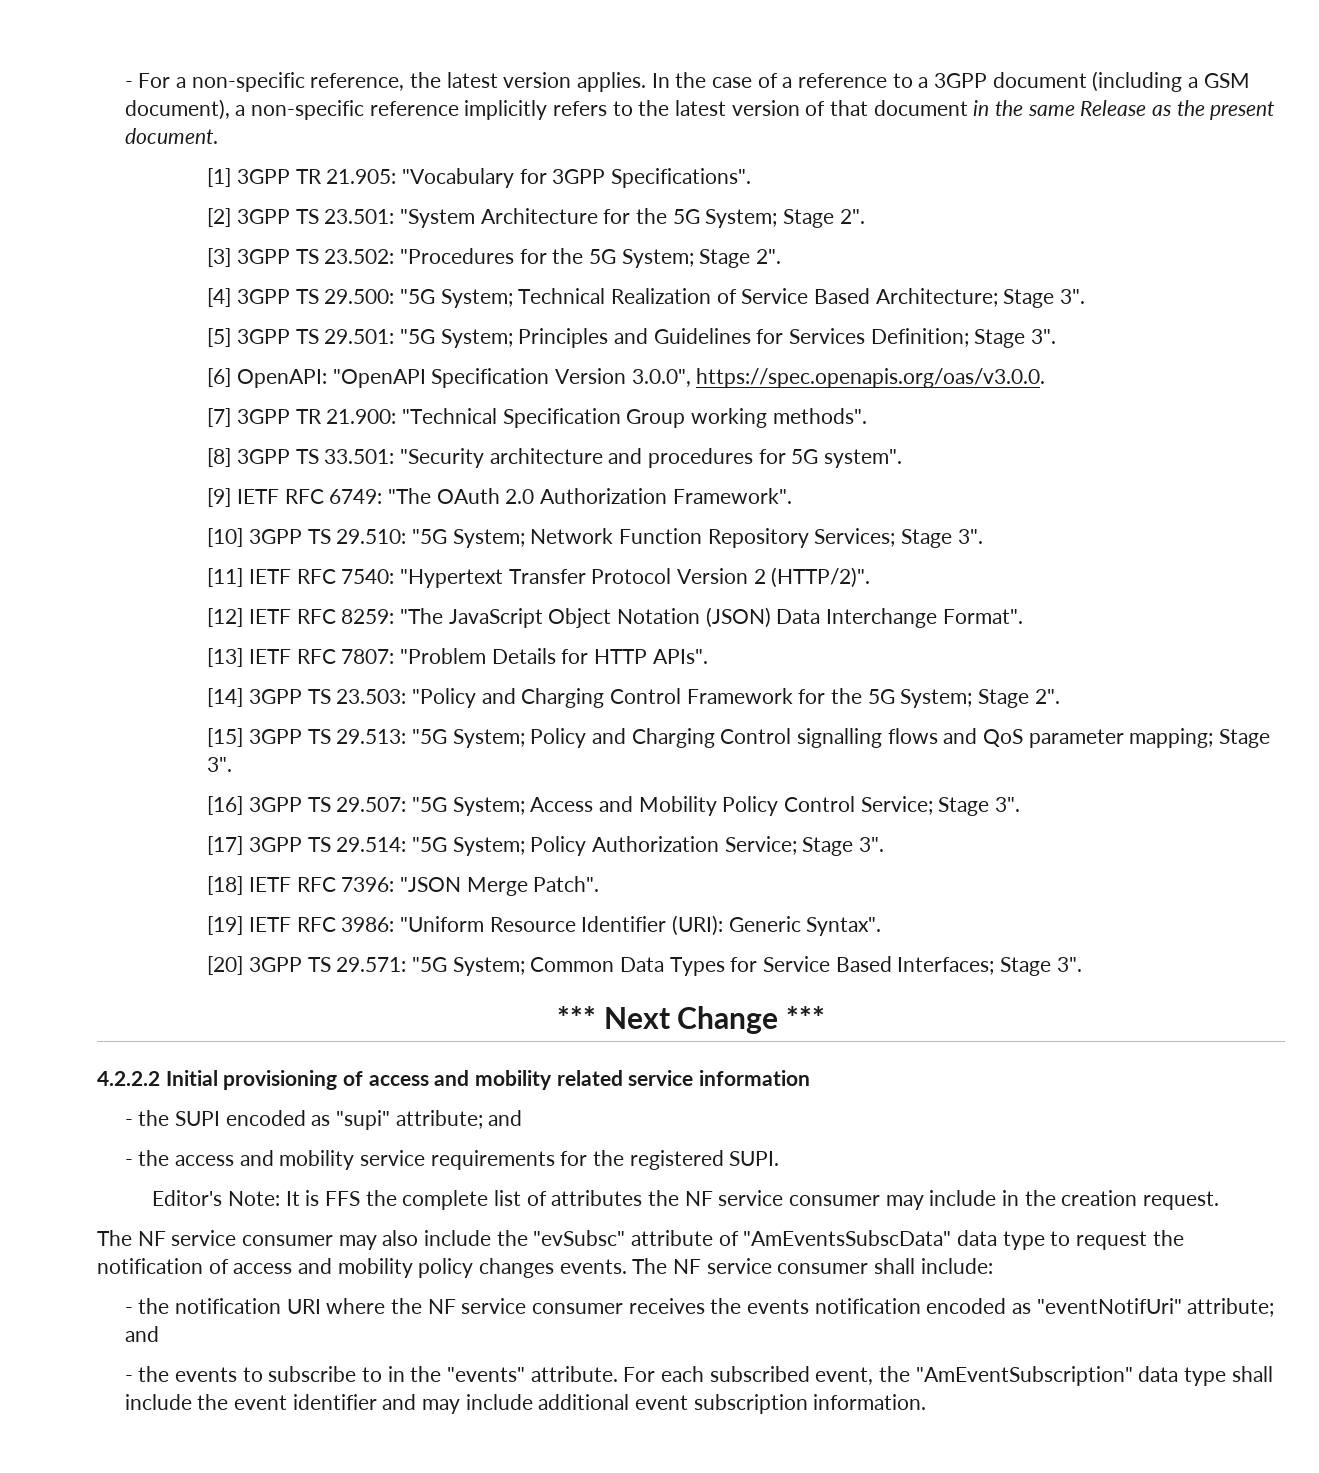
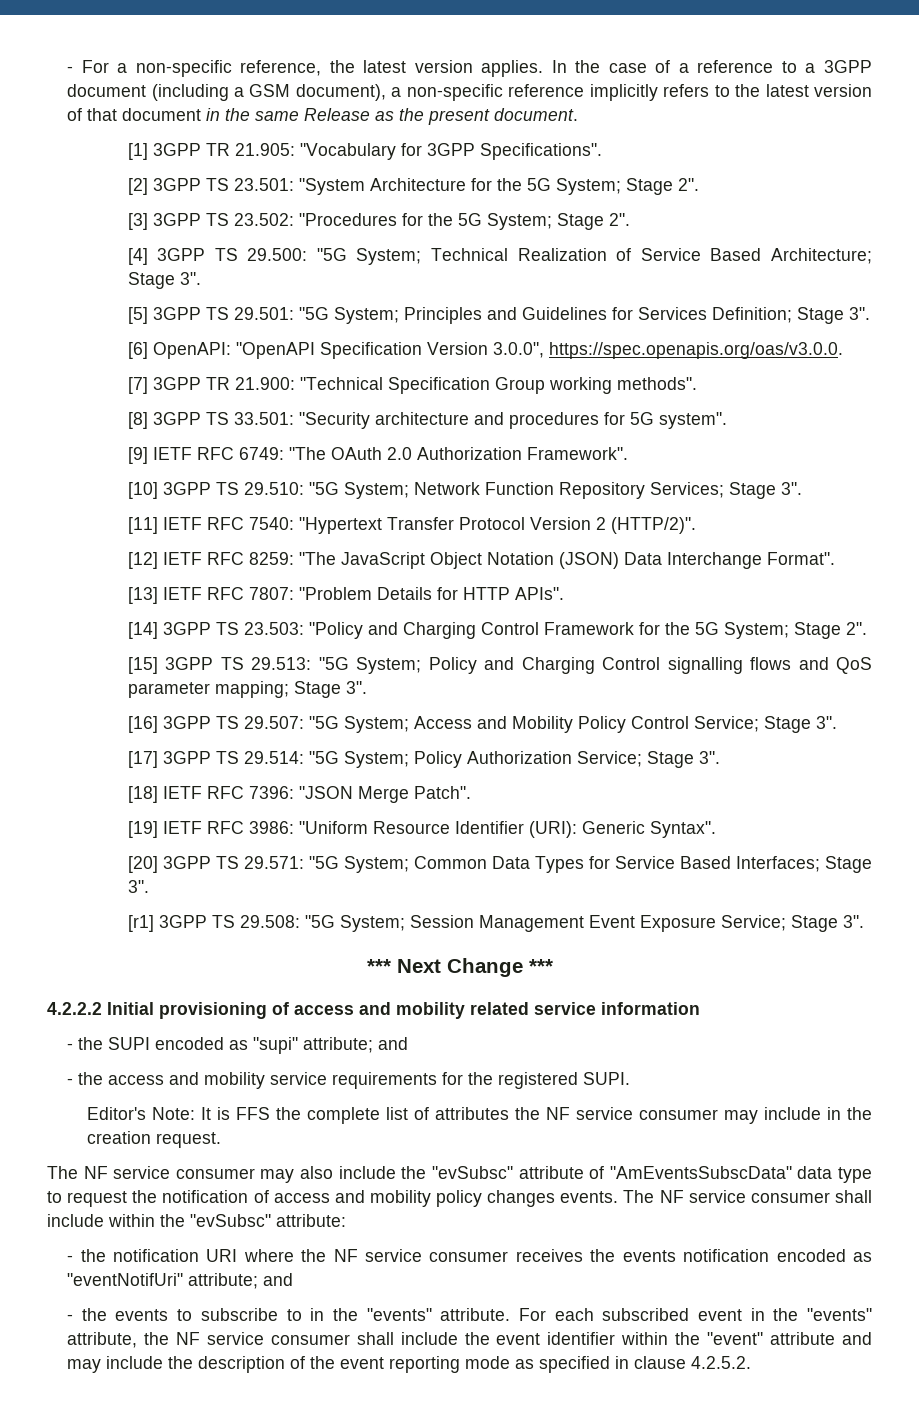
(1082, 964) none -> [127,915,864,932] // [r1] 3GPP TS 29.508: "5G System; Session Management Event Exposure Service; Stage 3".
[920,1258,993,1274] include: -> [47,1214,346,1227] include within the "evSubsc" attribute:
[815,1366,1226,1386] event, the "AmEventSubscription" data type -> [697,1308,873,1321] [67,1332,350,1348] event in the "events" attribute, the NF service consumer
[382,1394,927,1414] and may include additional event subscription information. -> [621,1332,872,1345] [67,1356,752,1373] within the "event" attribute and may include the description of the event reporting mode as specified in clause 4.2.5.2.

